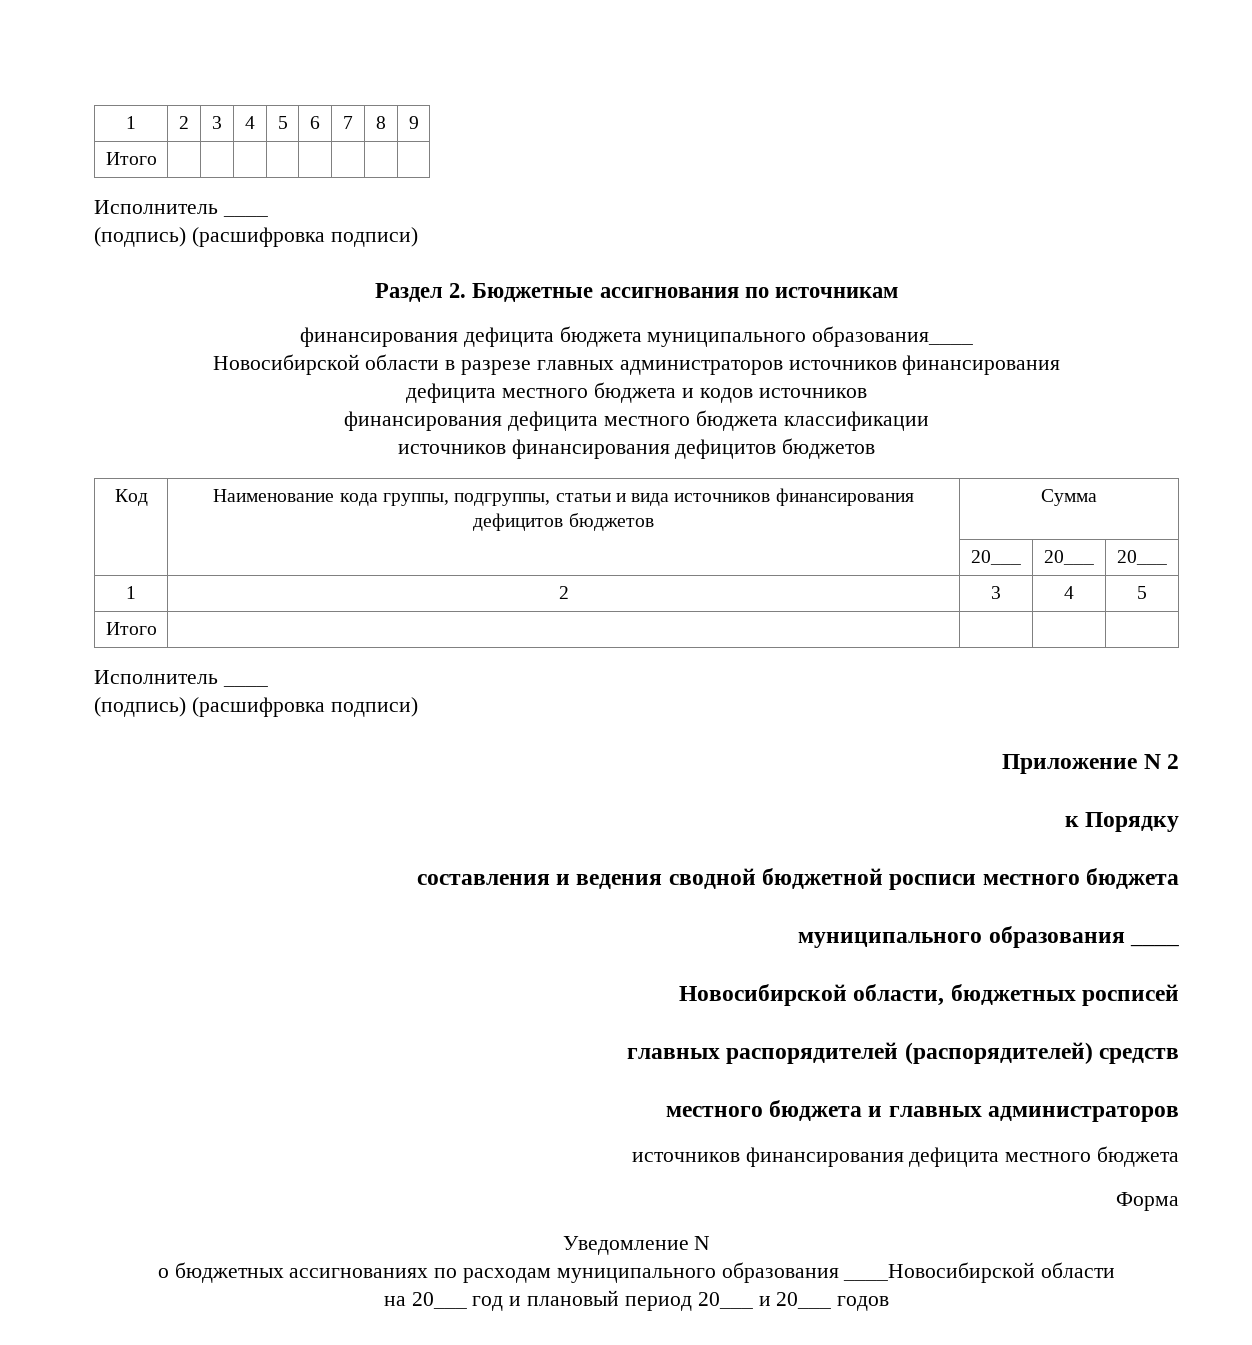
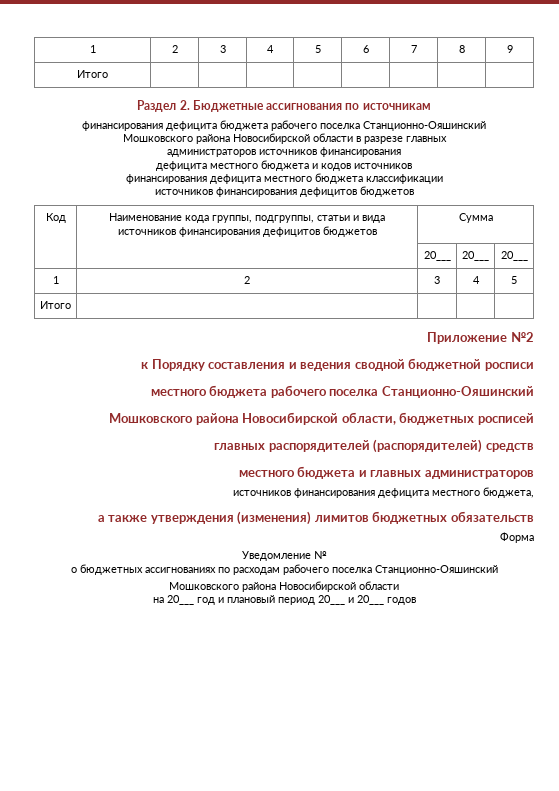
[94,200,218,214] [222,214,268,217] [94,227,418,247] // Исполнитель ____ // (подпись) (расшифровка подписи) -> (108, 74) none
[647,326,974,347] муниципального образования____ // -> [271,120,486,131] [122,134,230,144] рабочего поселка Станционно-Ояшинский // Мошковского района
(614, 365) none -> (447, 139) //
[94,670,218,684] [222,684,268,687] [94,697,418,717] // Исполнитель ____ // (подпись) (расшифровка подписи) -> (71, 305) none
[1143,754,1179,769] N 2 -> [511,332,534,342] №2
(1179, 822) // -> (205, 365) none
[982,868,1180,889] [798,926,1179,948] местного бюджета // муниципального образования ____ // -> [150,385,534,398] [109,413,239,425] // местного бюджета рабочего поселка Станционно-Ояшинский // Мошковского района
[1096,1146,1179,1167] бюджета -> [483,487,534,498] [97,511,534,525] бюджета, // а также утверждения (изменения) лимитов бюджетных обязательств
[694,1236,711,1250] N -> [313,551,327,559] №
[556,1262,1036,1283] муниципального образования ____Новосибирской -> [282,564,498,575] [169,581,356,592] рабочего поселка Станционно-Ояшинский // Мошковского района Новосибирской

